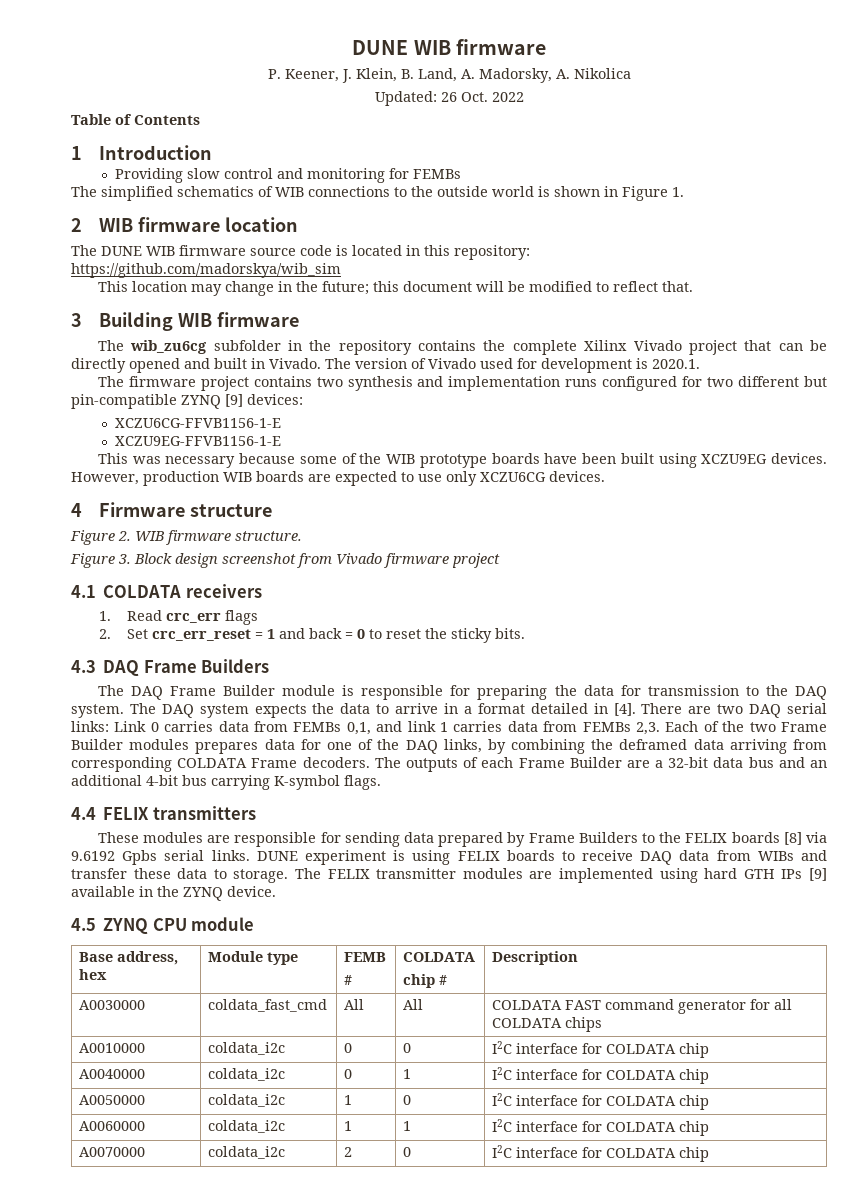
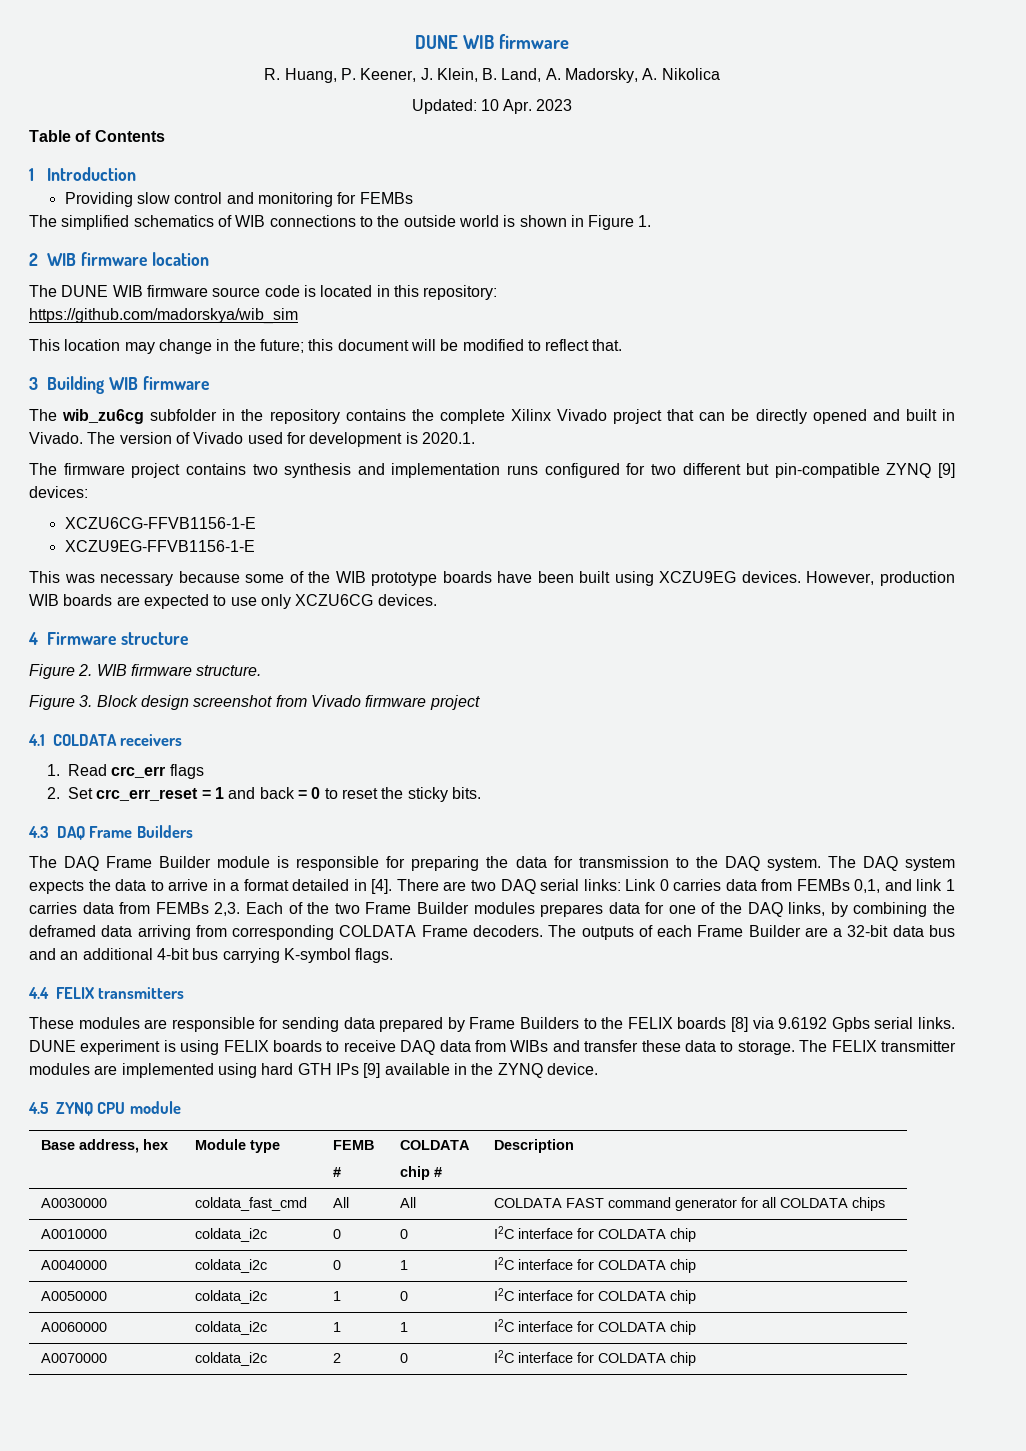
(546, 47) none -> [264,68,337,83] R. Huang,
[440,92,524,102] 26 Oct. 2022 -> [480,99,573,114] 10 Apr. 2023

